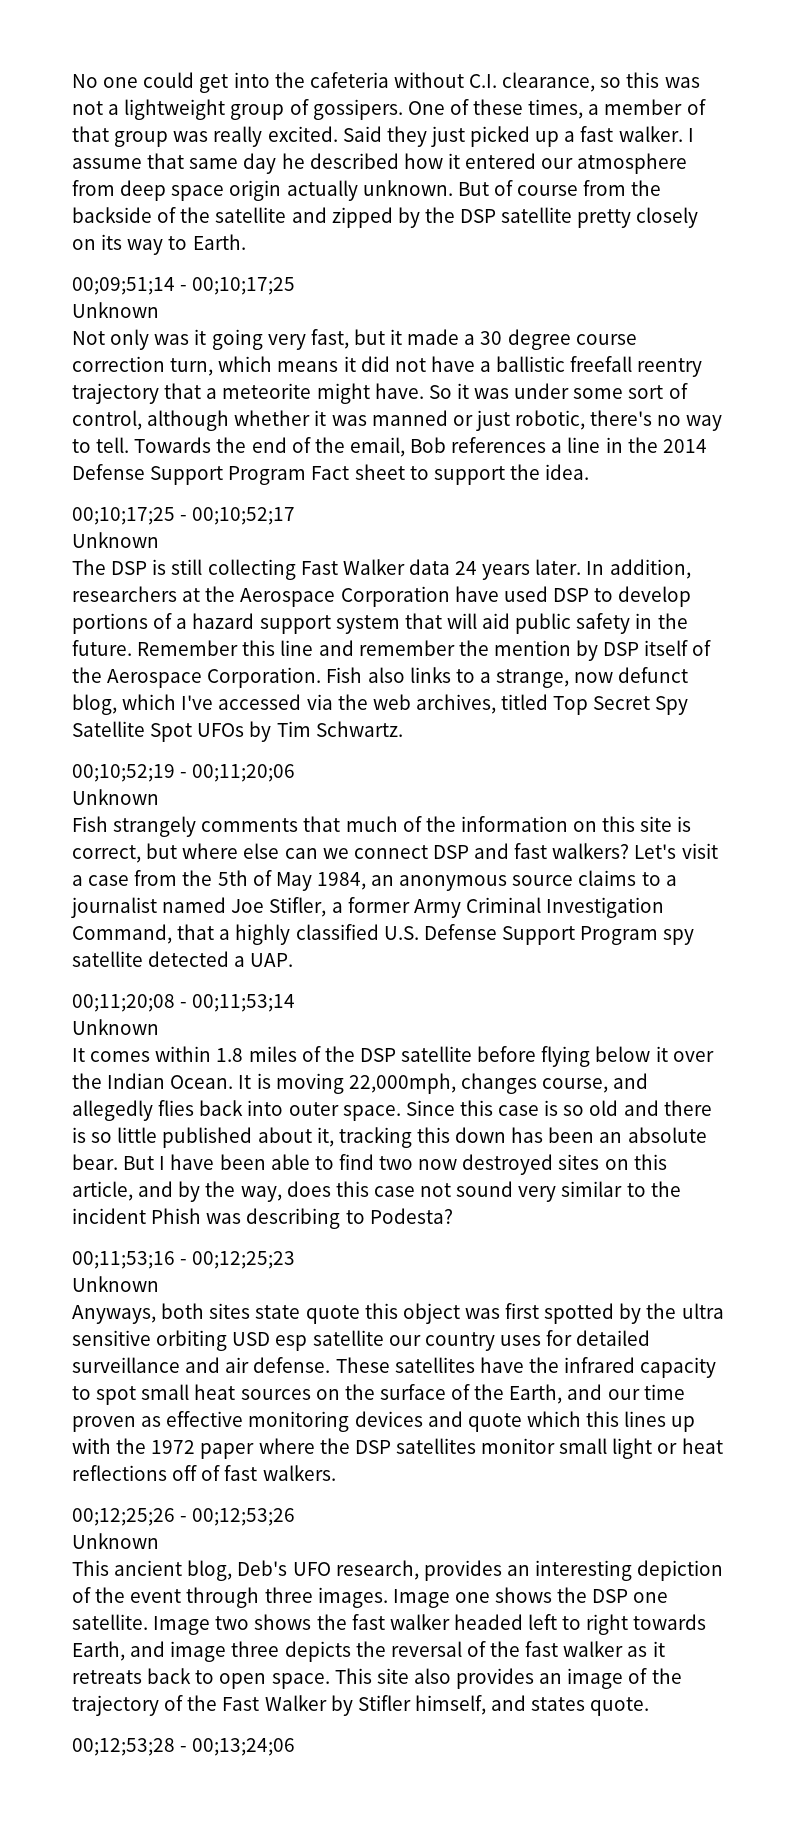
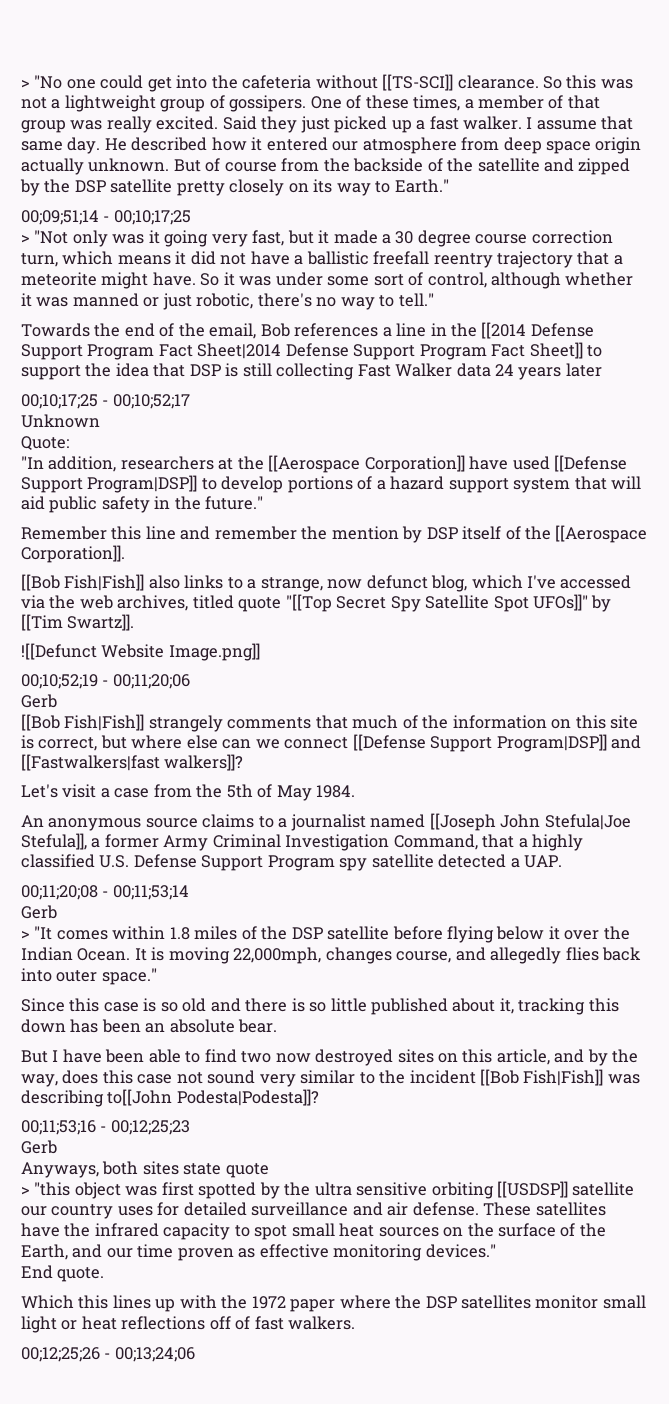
[72,74,98,88] No -> [21,75,63,89] > "No
[469,72,622,92] C.I. clearance, so -> [382,74,563,91] [[TS-SCI]] clearance. So
[243,153,305,174] day he -> [67,137,127,154] day. He
[192,234,246,250] Earth. -> [394,179,449,193] Earth."
[72,302,159,318] [72,331,105,345] Unknown // Not -> [21,230,69,244] > "Not
[96,437,130,453] tell. -> [398,293,434,307] tell." //
[662,439,707,453] [72,464,590,485] [72,507,296,525] [72,532,159,548] [72,559,106,575] 2014 Defense Support Program Fact sheet to support the idea. // 00;10;17;25 - 00;10;52;17 // Unknown // The -> [481,322,594,339] [21,342,603,360] [21,363,186,380] [[2014 Defense Support Program Fact Sheet|2014 Defense Support Program Fact Sheet]] to support the idea that
[535,559,691,579] [72,586,589,607] later. In addition, researchers at the Aerospace Corporation have used DSP -> [565,363,602,377] [21,394,190,409] [21,414,100,428] [21,436,69,450] [21,455,628,473] [21,475,198,493] later // 00;10;17;25 - 00;10;52;17 // Unknown // Quote: // "In addition, researchers at the [[Aerospace Corporation]] have used [[Defense Support Program|DSP]]
[72,640,132,656] future. -> [205,496,264,510] future." //
[107,667,363,688] Aerospace Corporation. Fish -> [555,525,648,543] [21,545,125,563] [21,574,145,591] [[Aerospace Corporation]]. // [[Bob Fish|Fish]]
[553,696,589,715] Top -> [238,594,332,612] quote "[[Top
[197,721,403,742] UFOs by Tim Schwartz. -> [533,594,612,612] [21,614,135,631] [21,643,260,661] UFOs]]" by [[Tim Swartz]]. // ![[Defunct Website Image.png]]
[72,789,159,805] [72,816,108,832] Unknown // Fish -> [21,694,57,708] [21,714,145,731] Gerb // [[Bob Fish|Fish]]
[432,843,630,859] DSP and fast walkers? -> [352,734,642,752] [21,754,244,771] [[Defense Support Program|DSP]] and [[Fastwalkers|fast walkers]]? //
[316,872,395,890] 1984, an -> [316,785,356,798] [21,815,44,827] 1984. // An
[231,897,327,917] Joe Stifler, -> [429,813,631,831] [21,833,87,850] [[Joseph John Stefula|Joe Stefula]],
[72,1019,159,1035] [72,1048,85,1062] Unknown // It -> [21,905,57,919] [21,926,53,940] Gerb // > "It
[342,1105,401,1121] space. -> [101,968,157,985] space." //
(118, 1162) none -> (278, 1026) //
[151,1208,453,1229] Phish was describing to Podesta? -> [480,1069,640,1086] [21,1089,319,1107] [[Bob Fish|Fish]] was describing to[[John Podesta|Podesta]]?
[72,1276,159,1292] Unknown -> [21,1140,57,1154] Gerb
[364,1303,398,1319] this -> [21,1182,71,1196] // > "this
[232,1332,308,1351] USD esp -> [497,1181,569,1198] [[USDSP]]
[354,1411,581,1432] devices and quote which -> [425,1244,496,1258] [21,1265,105,1282] [21,1295,74,1309] devices." // End quote. // Which
[192,1508,296,1526] [72,1533,159,1549] [72,1560,724,1581] [72,1587,669,1608] [72,1614,707,1635] [72,1641,665,1662] [72,1668,682,1689] [72,1695,650,1716] [72,1738,188,1756] 00;12;53;26 // Unknown // This ancient blog, Deb's UFO research, provides an interesting depiction of the event through three images. Image one shows the DSP one satellite. Image two shows the fast walker headed left to right towards Earth, and image three depicts the reversal of the fast walker as it retreats back to open space. This site also provides an image of the trajectory of the Fast Walker by Stifler himself, and states quote. // 00;12;53;28 - -> (111, 1356) none

